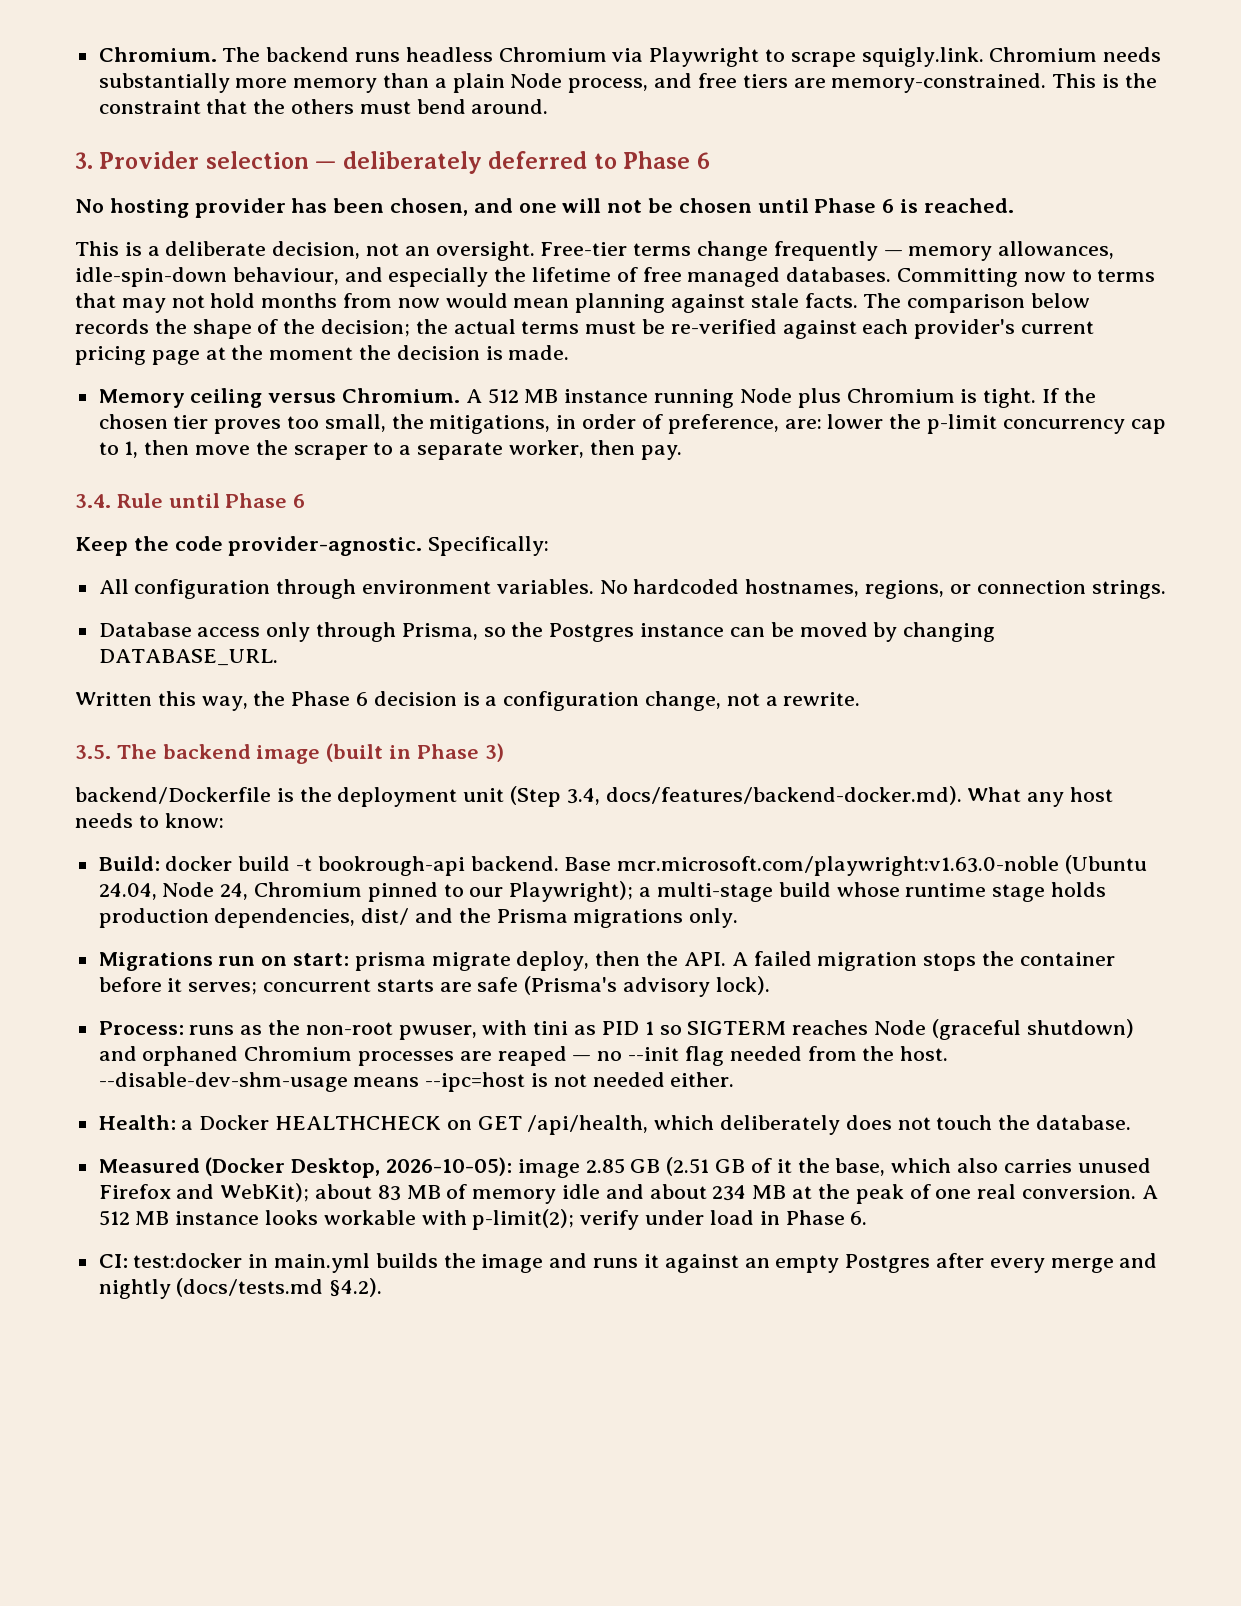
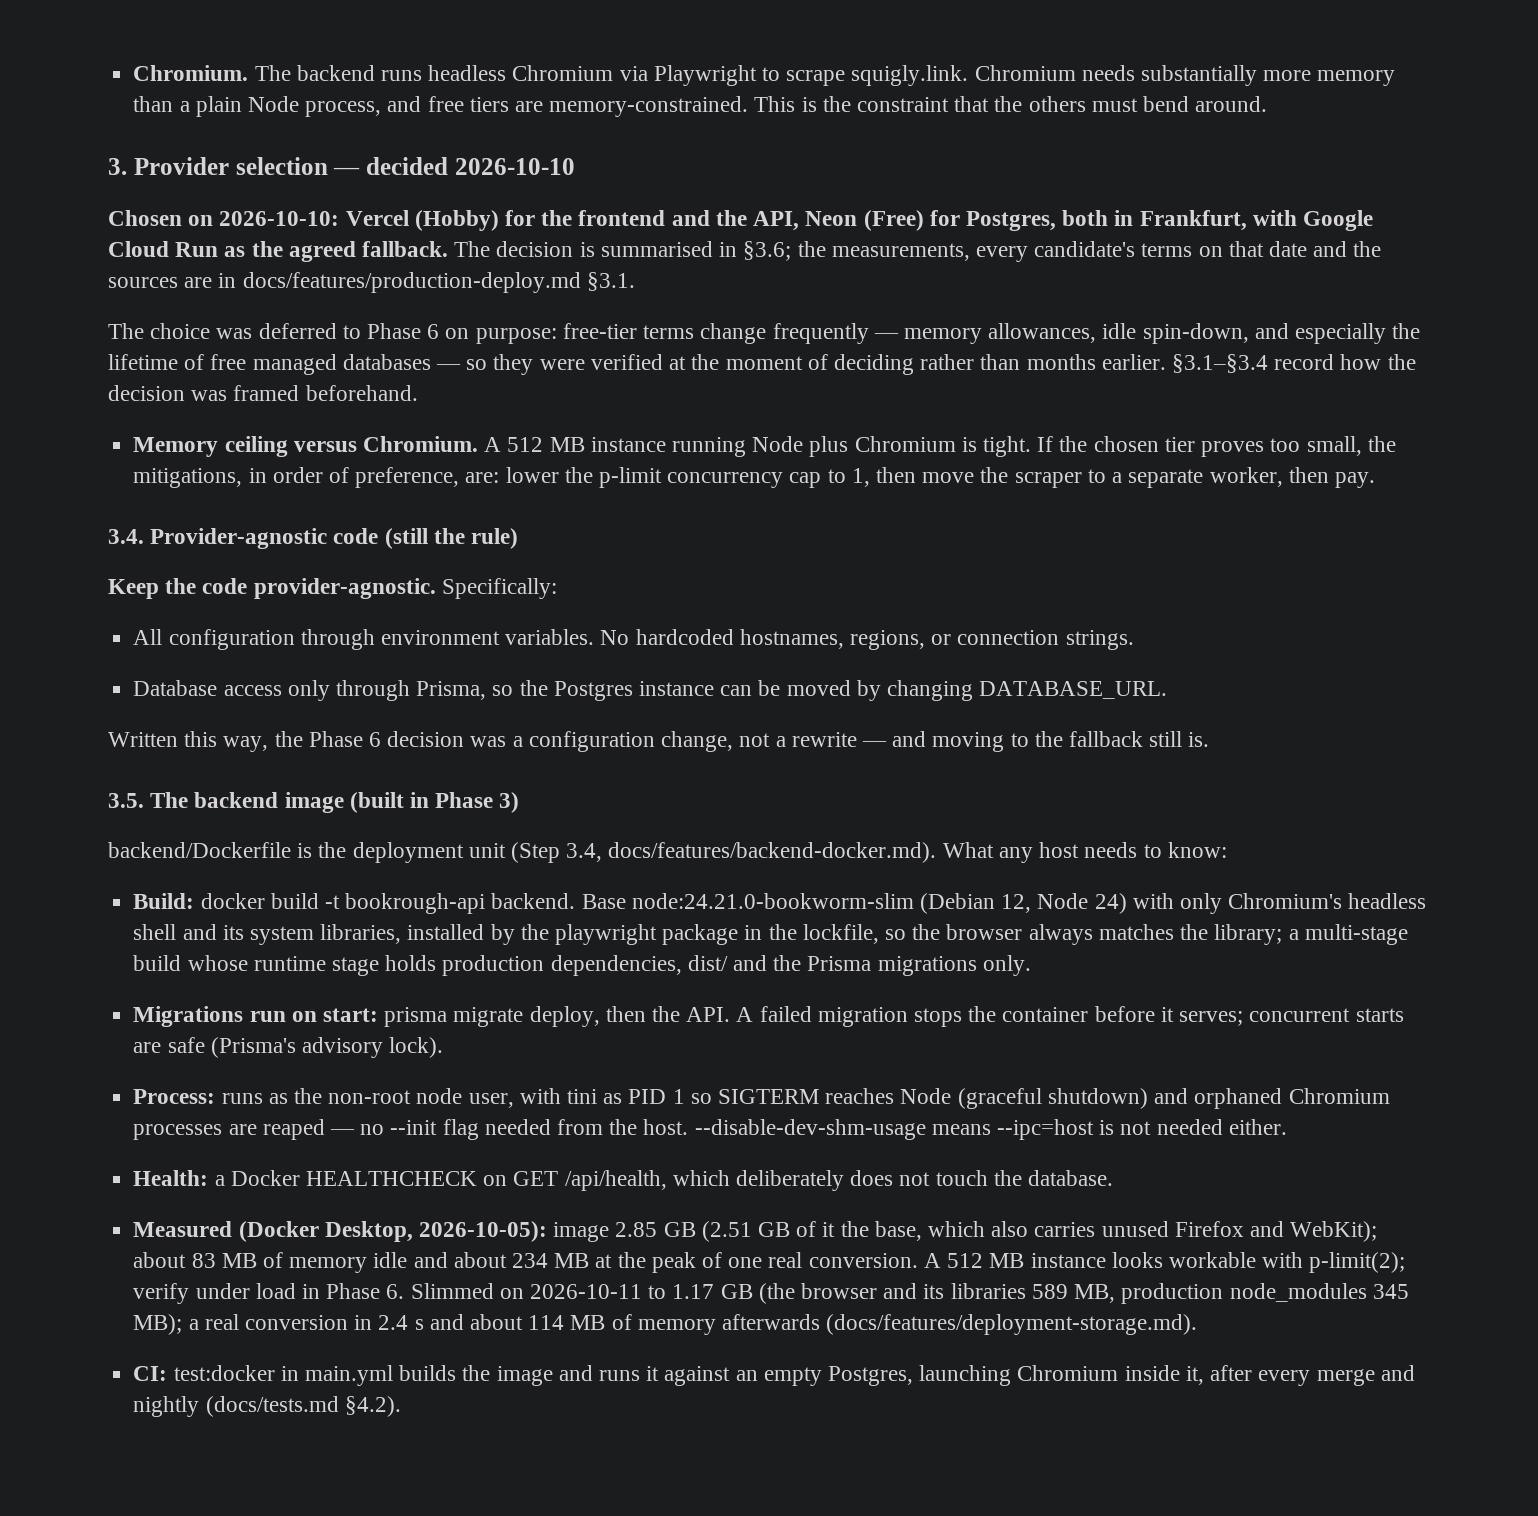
[342,151,710,174] [75,198,1014,218] [75,241,628,261] deliberately deferred to Phase 6 // No hosting provider has been chosen, and one will not be chosen until Phase 6 is reached. // This is a deliberate decision, not an oversight. Free-tier -> [366,157,575,175] [108,210,1373,231] [108,241,1382,262] [108,272,635,293] [108,323,637,344] decided 2026-10-10 // Chosen on 2026-10-10: Vercel (Hobby) for the frontend and the API, Neon (Free) for Postgres, both in Frankfurt, with Google Cloud Run as the agreed fallback. The decision is summarised in §3.6; the measurements, every candidate's terms on that date and the sources are in docs/features/production-deploy.md §3.1. // The choice was deferred to Phase 6 on purpose: free-tier
[75,267,339,287] idle-spin-down behaviour, -> [1102,323,1249,344] idle spin-down,
[786,267,1156,287] [75,293,1091,313] [75,319,1095,339] [75,345,570,365] databases. Committing now to terms that may not hold months from now would mean planning against stale facts. The comparison below records the shape of the decision; the actual terms must be re-verified against each provider's current pricing page at the moment the decision is made. -> [342,354,1416,375] [108,385,418,401] databases — so they were verified at the moment of deciding rather than months earlier. §3.1–§3.4 record how the decision was framed beforehand.
[116,493,306,508] Rule until Phase 6 -> [150,528,519,549] Provider-agnostic code (still the rule)
[462,692,480,706] is -> [470,736,507,747] was
[783,692,861,706] rewrite. -> [791,731,1210,752] rewrite — and moving to the fallback still is.
[617,855,1148,876] [98,881,634,902] mcr.microsoft.com/playwright:v1.63.0-noble (Ubuntu 24.04, Node 24, Chromium pinned to our Playwright); -> [631,893,1427,914] [133,924,1283,945] node:24.21.0-bookworm-slim (Debian 12, Node 24) with only Chromium's headless shell and its system libraries, installed by the playwright package in the lockfile, so the browser always matches the library;
[398,1025,477,1040] pwuser, -> [416,1088,514,1108] node user,
(868, 1218) none -> [410,1283,1409,1304] [133,1314,1198,1335] Slimmed on 2026-10-11 to 1.17 GB (the browser and its libraries 589 MB, production node_modules 345 MB); a real conversion in 2.4 s and about 114 MB of memory afterwards (docs/features/deployment-storage.md).
[845,1254,931,1273] Postgres -> [828,1365,1204,1386] Postgres, launching Chromium inside it,

